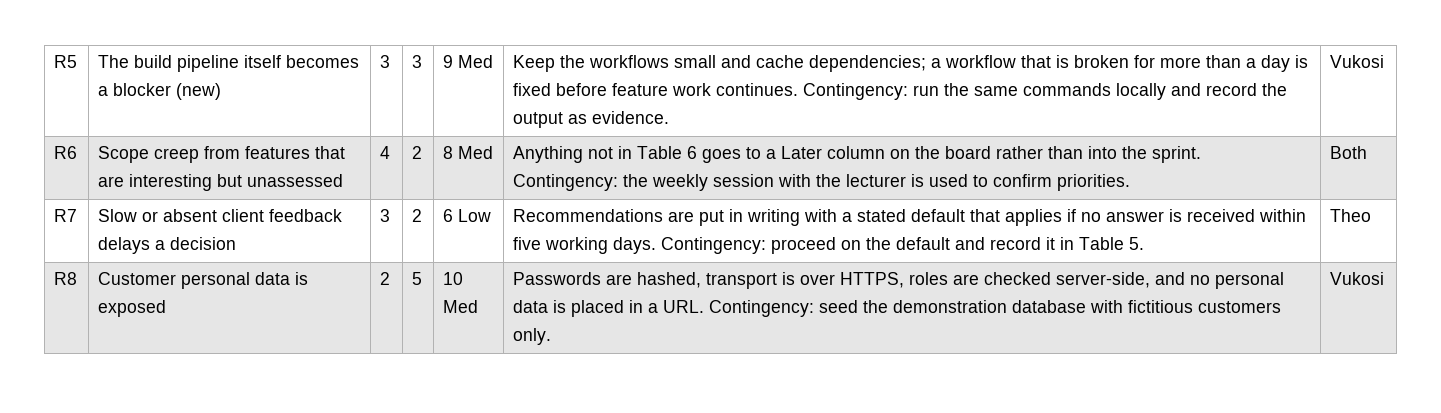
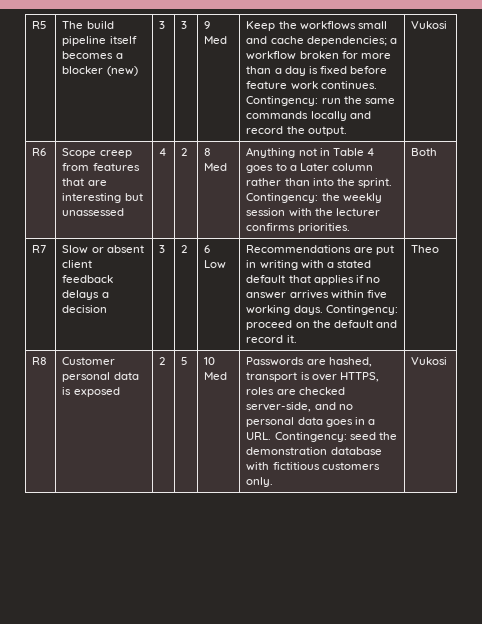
[1021,55,1070,68] that is -> (297, 55) none
[513,111,670,128] output as evidence. -> [307,126,347,136] output.
[687,146,698,159] 6 -> [366,148,374,156] 4
[890,146,992,159] on the board -> (373, 167) none
[911,174,1053,187] is used to confirm -> [246,223,296,231] confirms
[1169,209,1256,222] is received -> [289,290,329,299] arrives
[1046,237,1145,250] it in Table 5. -> [286,335,297,343] it.
[553,300,625,317] is placed -> [325,419,353,427] goes

